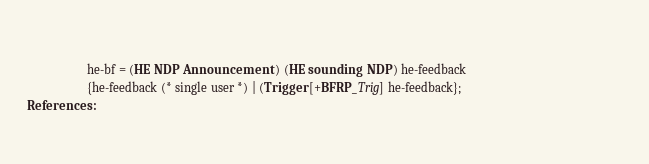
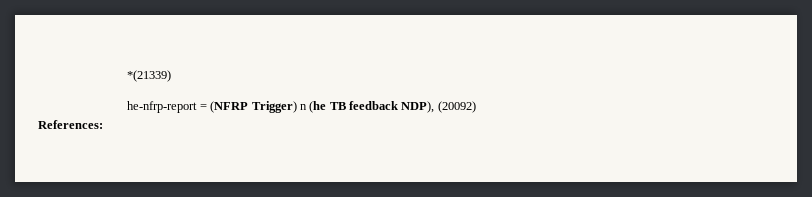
[87,63,467,77] [87,81,461,95] he-bf = (HE NDP Announcement) (HE sounding NDP) he-feedback // {he-feedback (* single user *) | (Trigger[+BFRP_Trig] he-feedback}; -> [127,70,172,82] [127,101,476,113] *(21339) // he-nfrp-report = (NFRP Trigger) n (he TB feedback NDP), (20092)

